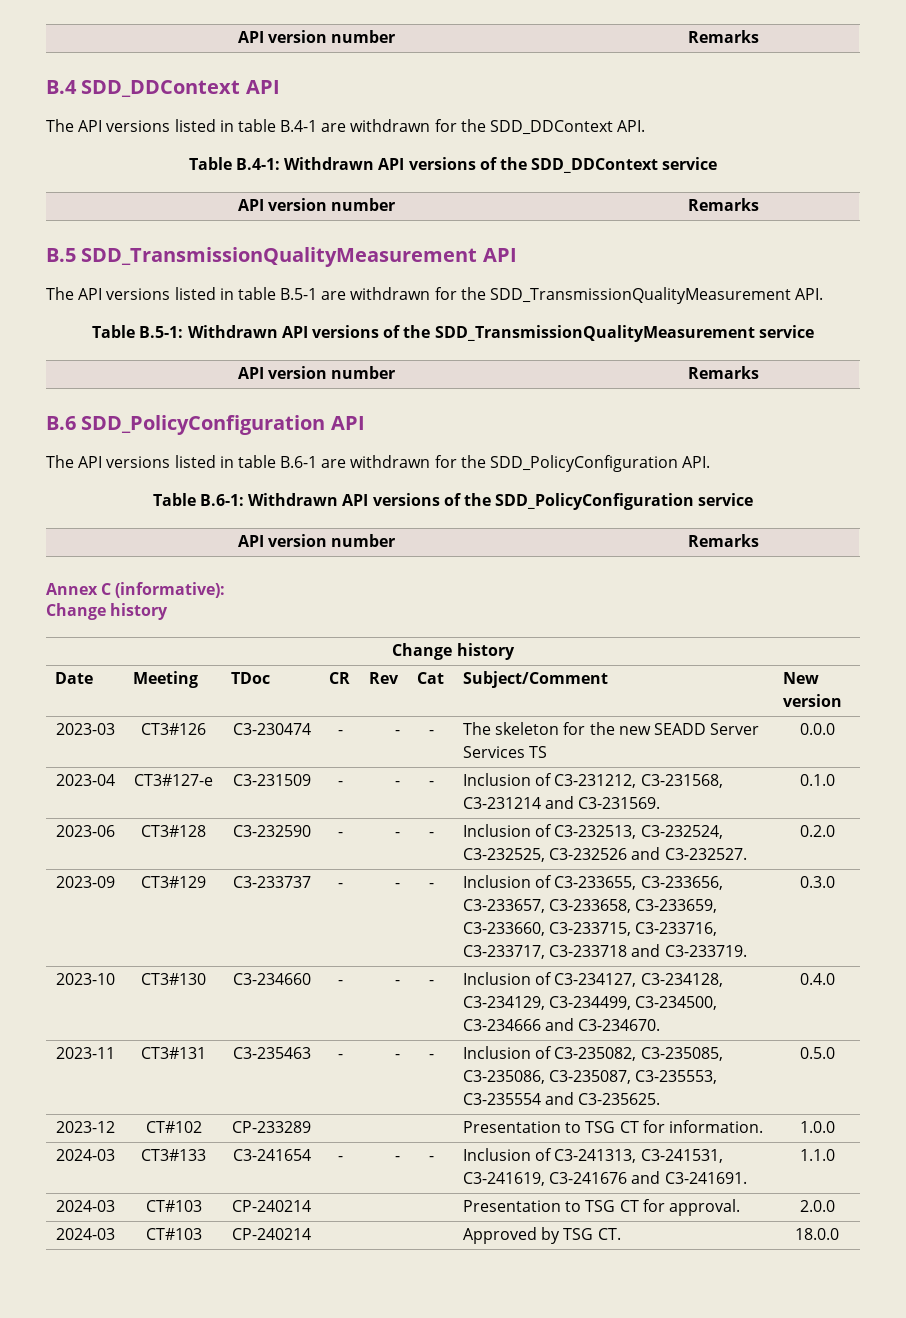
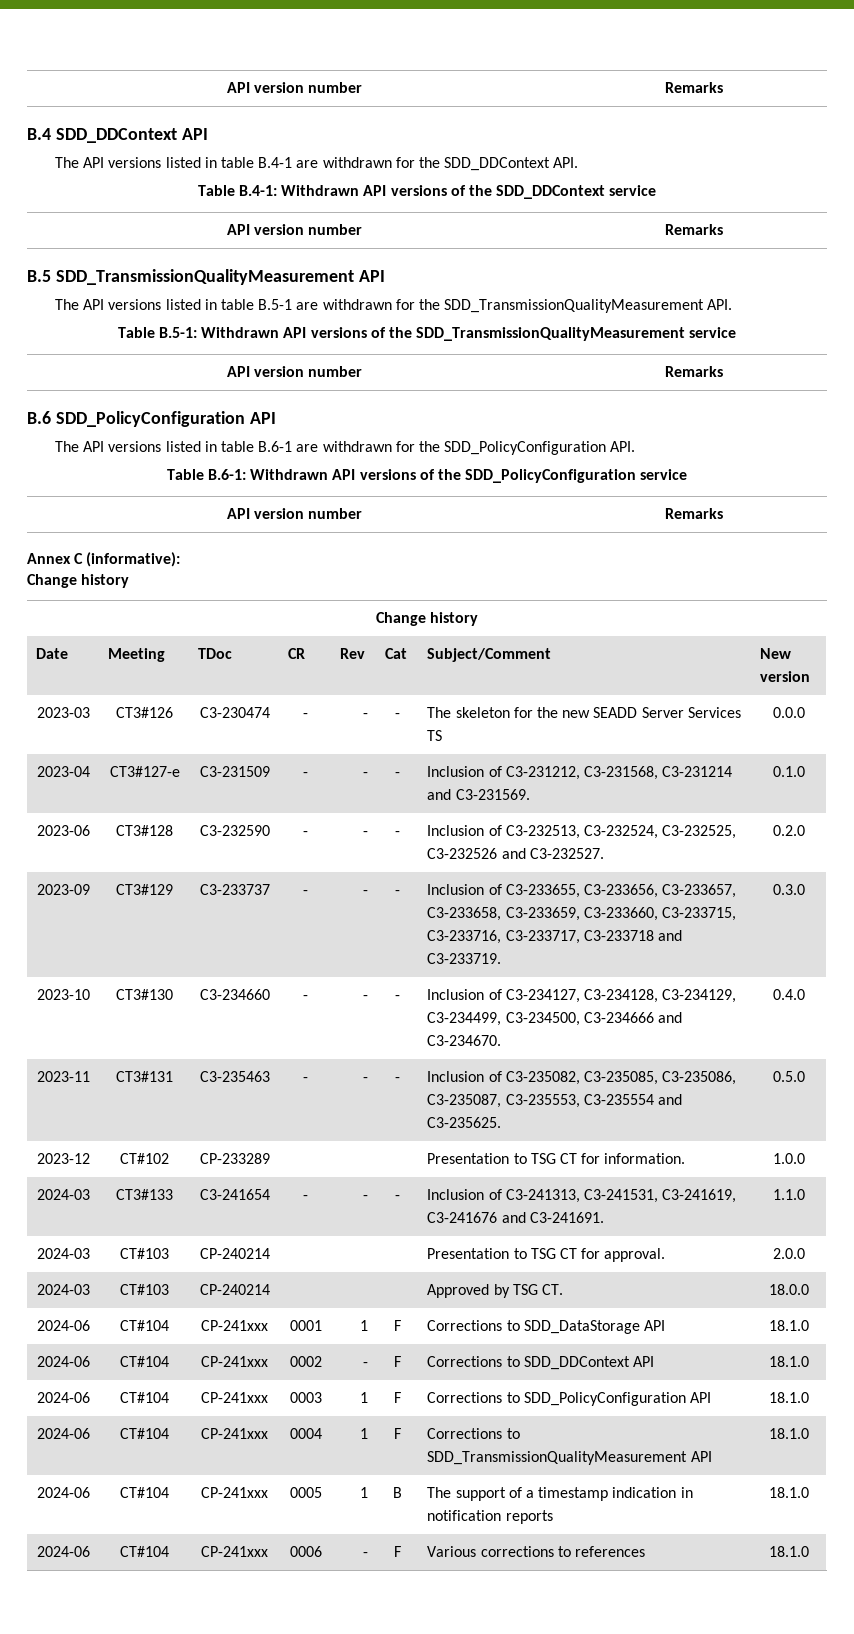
(839, 1234) none -> [37,1320,90,1331] [120,1320,169,1331] [201,1320,268,1331] [289,1320,322,1331] [359,1320,368,1331] [394,1320,401,1331] [427,1320,666,1334] [769,1320,809,1331] [37,1356,90,1367] [120,1356,169,1367] [201,1356,268,1367] [289,1356,322,1367] [362,1362,368,1367] [394,1356,401,1367] [427,1356,655,1370] [769,1356,809,1367] [37,1392,90,1403] [120,1392,169,1403] [201,1392,268,1403] [289,1392,322,1403] [359,1392,368,1403] [394,1392,401,1403] [427,1392,712,1406] [769,1392,809,1403] [37,1428,90,1439] [120,1428,169,1439] [201,1428,268,1439] [289,1428,322,1439] [359,1428,368,1439] [394,1428,401,1439] [427,1428,520,1439] [427,1451,712,1465] [769,1428,809,1439] [37,1487,90,1498] [120,1487,169,1498] [201,1487,268,1498] [289,1487,322,1498] [359,1487,368,1498] [393,1487,402,1498] [427,1487,693,1501] [427,1510,553,1524] [769,1487,809,1498] [37,1546,90,1557] [120,1546,169,1557] [201,1546,268,1557] [289,1546,322,1557] [362,1552,368,1557] [394,1546,401,1557] [427,1546,646,1557] [769,1546,809,1557] // 2024-06 | CT#104 | CP-241xxx | 0001 | 1 | F | Corrections to SDD_DataStorage API | 18.1.0 // 2024-06 | CT#104 | CP-241xxx | 0002 | - | F | Corrections to SDD_DDContext API | 18.1.0 // 2024-06 | CT#104 | CP-241xxx | 0003 | 1 | F | Corrections to SDD_PolicyConfiguration API | 18.1.0 // 2024-06 | CT#104 | CP-241xxx | 0004 | 1 | F | Corrections to SDD_TransmissionQualityMeasurement API | 18.1.0 // 2024-06 | CT#104 | CP-241xxx | 0005 | 1 | B | The support of a timestamp indication in notification reports | 18.1.0 // 2024-06 | CT#104 | CP-241xxx | 0006 | - | F | Various corrections to references | 18.1.0

